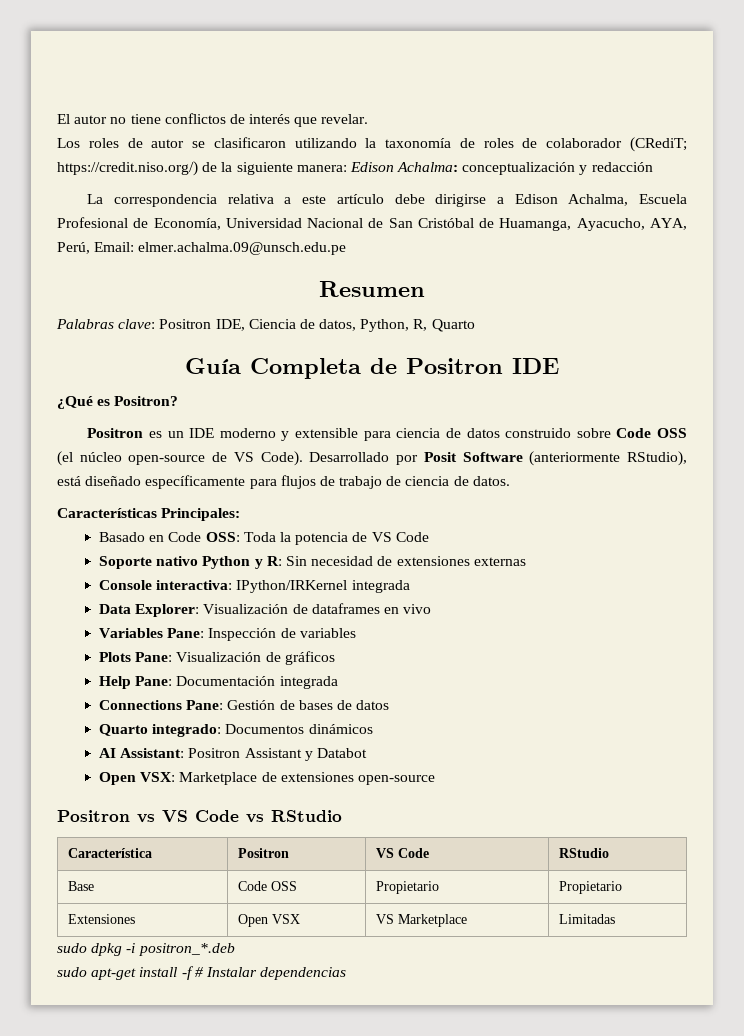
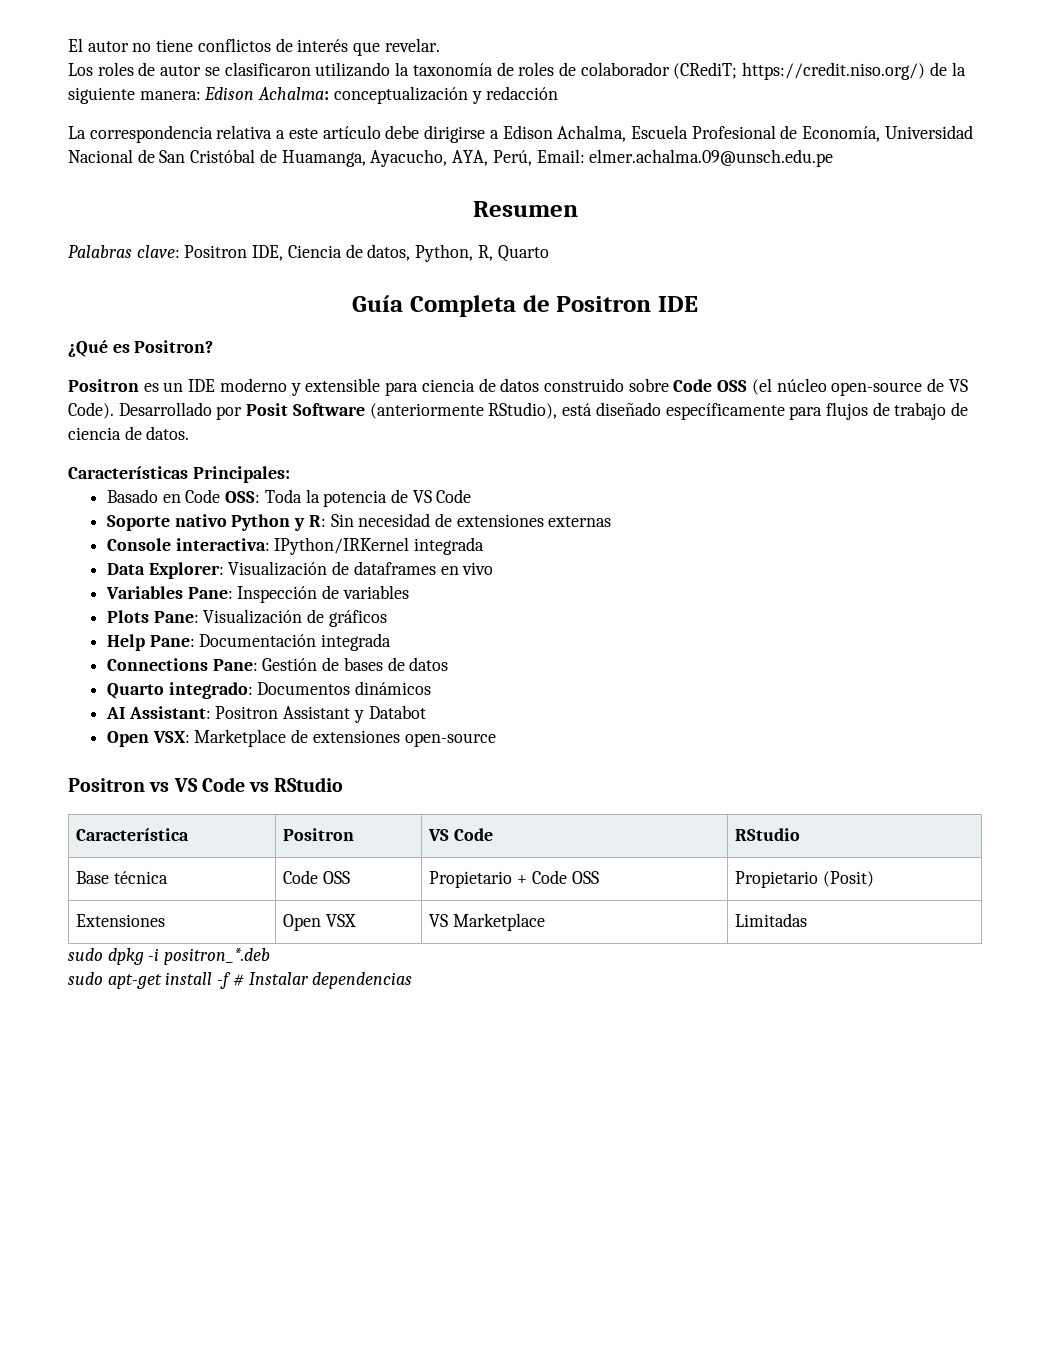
[238,881,298,891] [376,881,440,894] [559,881,623,894] | Code OSS | Propietario | Propietario -> [114,871,169,884] [283,870,351,884] [429,870,599,888] [735,871,875,888] técnica | Code OSS | Propietario + Code OSS | Propietario (Posit)

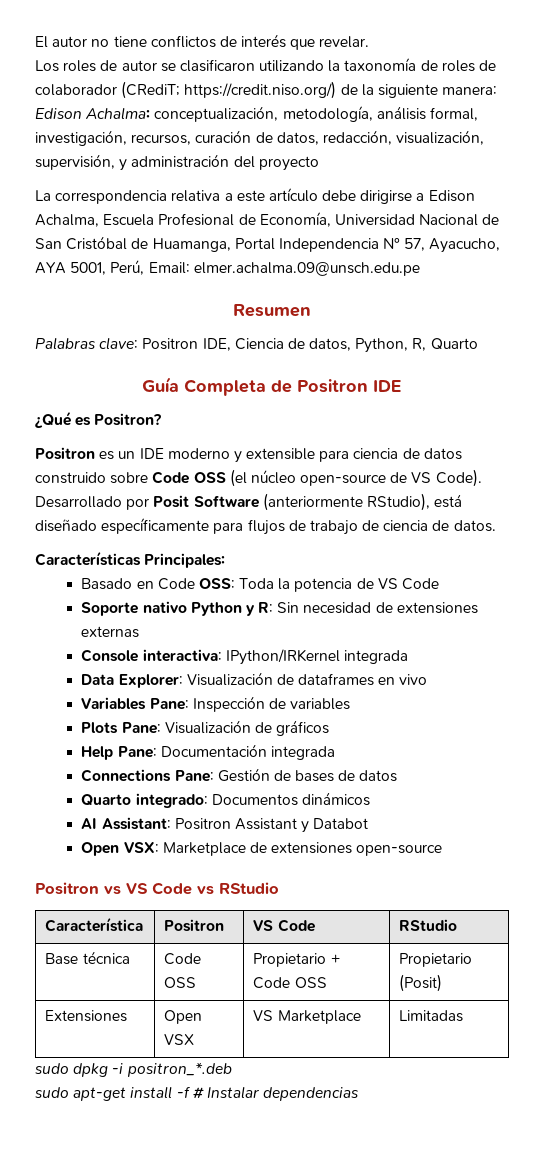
[333,86,559,104] conceptualización y redacción -> [154,106,478,122] [35,130,485,146] [35,154,319,171] conceptualización, metodología, análisis formal, investigación, recursos, curación de datos, redacción, visualización, supervisión, y administración del proyecto
[370,149,489,167] Ayacucho, AYA, -> [234,238,501,253] [35,262,107,275] Portal Independencia N° 57, Ayacucho, AYA 5001,

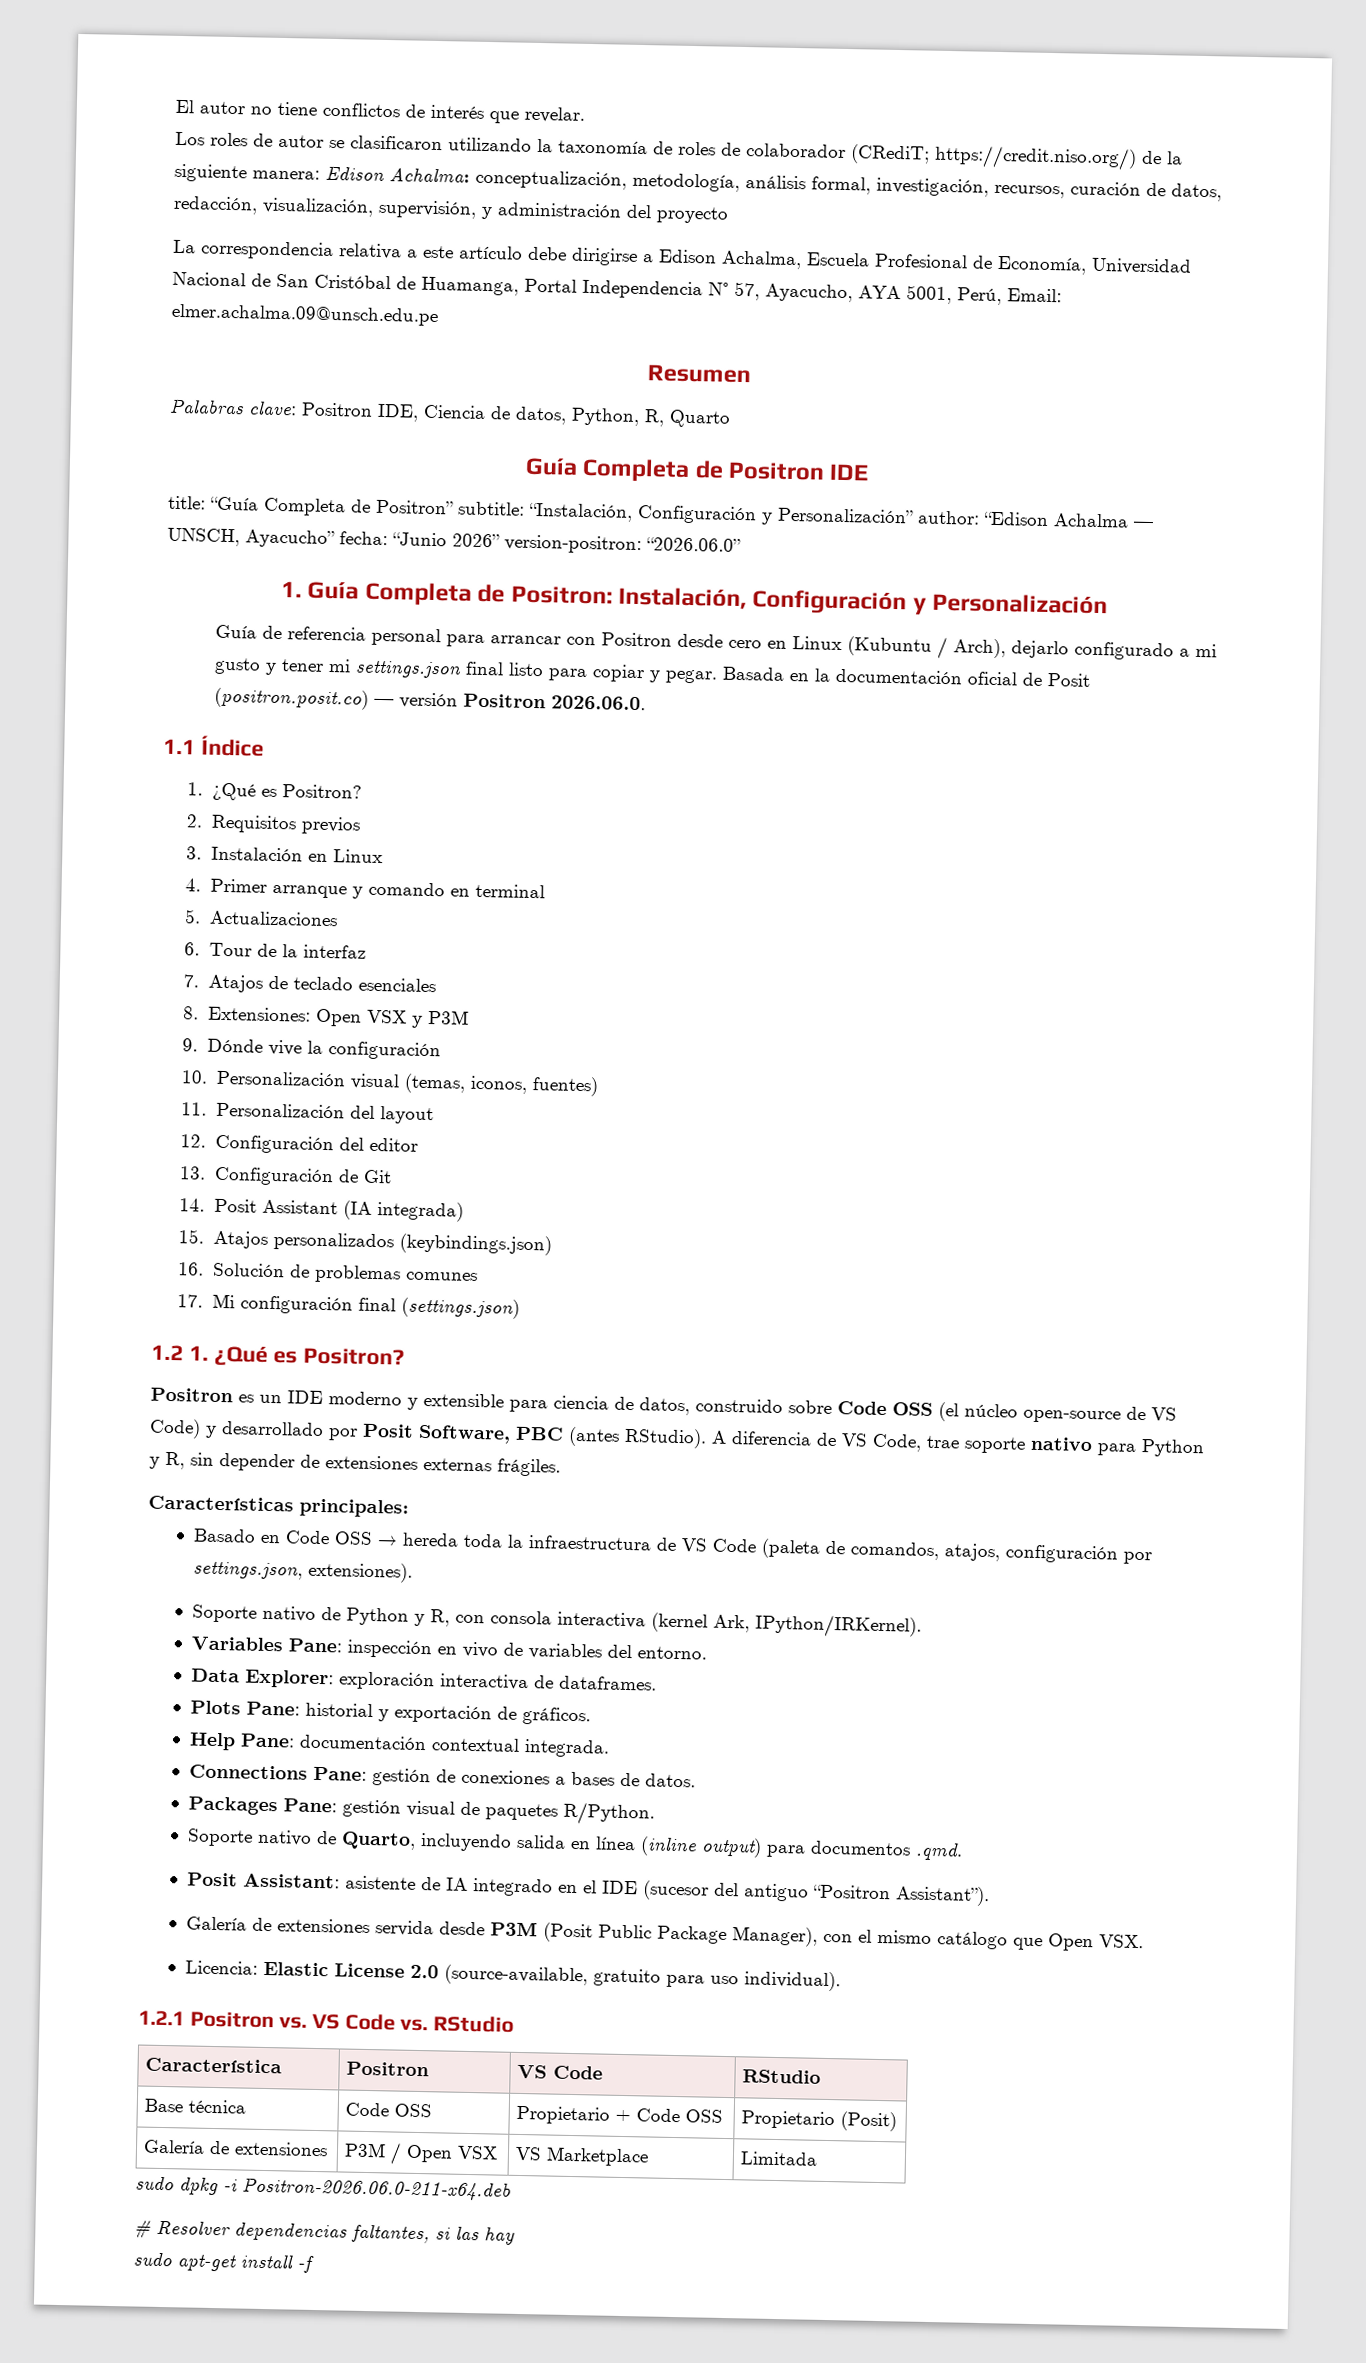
(402, 386) none -> [168,495,1153,529] [167,527,741,555] [281,581,1108,616] [215,624,1218,661] [214,657,1092,687] [214,687,647,711] [163,735,264,757] [187,782,363,801] [186,814,362,835] [186,846,384,864] [185,878,546,899] [184,909,339,927] [184,942,367,959] [183,974,437,993] [183,1006,470,1028] [182,1038,442,1061] [181,1070,599,1097] [181,1102,434,1125] [180,1134,418,1155] [179,1166,392,1187] [179,1198,464,1222] [178,1229,552,1256] [178,1262,478,1284] [177,1293,520,1319] [151,1344,209,1361] title: “Guía Completa de Positron” subtitle: “Instalación, Configuración y Personalización” author: “Edison Achalma — UNSCH, Ayacucho” fecha: “Junio 2026” version-positron: “2026.06.0” // 1. Guía Completa de Positron: Instalación, Configuración y Personalización // Guía de referencia personal para arrancar con Positron desde cero en Linux (Kubuntu / Arch), dejarlo configurado a mi gusto y tener mi settings.json final listo para copiar y pegar. Basada en la documentación oficial de Posit (positron.posit.co) — versión Positron 2026.06.0. // 1.1 Índice // 1. ¿Qué es Positron? // 2. Requisitos previos // 3. Instalación en Linux // 4. Primer arranque y comando en terminal // 5. Actualizaciones // 6. Tour de la interfaz // 7. Atajos de teclado esenciales // 8. Extensiones: Open VSX y P3M // 9. Dónde vive la configuración // 10. Personalización visual (temas, iconos, fuentes) // 11. Personalización del layout // 12. Configuración del editor // 13. Configuración de Git // 14. Posit Assistant (IA integrada) // 15. Atajos personalizados (keybindings.json) // 16. Solución de problemas comunes // 17. Mi configuración final (settings.json) // 1.2 1.
[423,448,462,460] datos -> [639,1397,690,1416] datos,
[435,469,482,487] [35,493,463,511] [35,518,496,535] Code). Desarrollado por Posit Software (anteriormente RStudio), está diseñado específicamente para flujos de trabajo de ciencia de datos. -> [149,1418,1205,1458] [149,1451,561,1477] Code) y desarrollado por Posit Software, PBC (antes RStudio). A diferencia de VS Code, trae soporte nativo para Python y R, sin depender de extensiones externas frágiles.
[144,553,226,568] Principales: -> [299,1498,409,1518] principales:
[198,578,440,592] [81,601,478,616] [81,626,140,638] [81,649,408,665] [81,672,428,688] [81,696,351,712] [81,720,330,736] OSS: Toda la potencia de VS Code // Soporte nativo Python y R: Sin necesidad de extensiones externas // Console interactiva: IPython/IRKernel integrada // Data Explorer: Visualización de dataframes en vivo // Variables Pane: Inspección de variables // Plots Pane: Visualización de gráficos -> [333,1531,1152,1565] [192,1561,413,1583] [191,1604,922,1639] [190,1636,707,1660] [190,1668,657,1691] [189,1700,591,1726] OSS → hereda toda la infraestructura de VS Code (paleta de comandos, atajos, configuración por settings.json, extensiones). // Soporte nativo de Python y R, con consola interactiva (kernel Ark, IPython/IRKernel). // Variables Pane: inspección en vivo de variables del entorno. // Data Explorer: exploración interactiva de dataframes. // Plots Pane: historial y exportación de gráficos.
[160,744,335,760] Documentación integrada -> [298,1734,610,1758] documentación contextual integrada.
[217,768,398,782] [81,792,370,808] [81,817,369,833] [81,842,443,856] [35,882,214,895] Gestión de bases de datos // Quarto integrado: Documentos dinámicos // AI Assistant: Positron Assistant y Databot // Open VSX: Marketplace de extensiones open-source // Positron vs VS Code vs -> [371,1768,696,1788] [187,1796,655,1826] [186,1828,963,1861] [186,1872,990,1907] [185,1916,1144,1952] [184,1960,841,1992] [138,2010,429,2032] gestión de conexiones a bases de datos. // Packages Pane: gestión visual de paquetes R/Python. // Soporte nativo de Quarto, incluyendo salida en línea (inline output) para documentos .qmd. // Posit Assistant: asistente de IA integrado en el IDE (sucesor del antiguo “Positron Assistant”). // Galería de extensiones servida desde P3M (Posit Public Package Manager), con el mismo catálogo que Open VSX. // Licencia: Elastic License 2.0 (source-available, gratuito para uso individual). // 1.2.1 Positron vs. VS Code vs.
[45,1010,128,1022] Extensiones | -> [143,2139,329,2157] [344,2142,403,2165] Galería de extensiones | P3M /
[399,1010,464,1022] Limitadas -> [740,2151,819,2166] Limitada
[126,1062,232,1077] positron_*.deb -> [242,2177,511,2201] [134,2220,515,2245] Positron-2026.06.0-211-x64.deb // # Resolver dependencias faltantes, si las hay
[192,1086,360,1101] # Instalar dependencias -> (314, 2264) none

